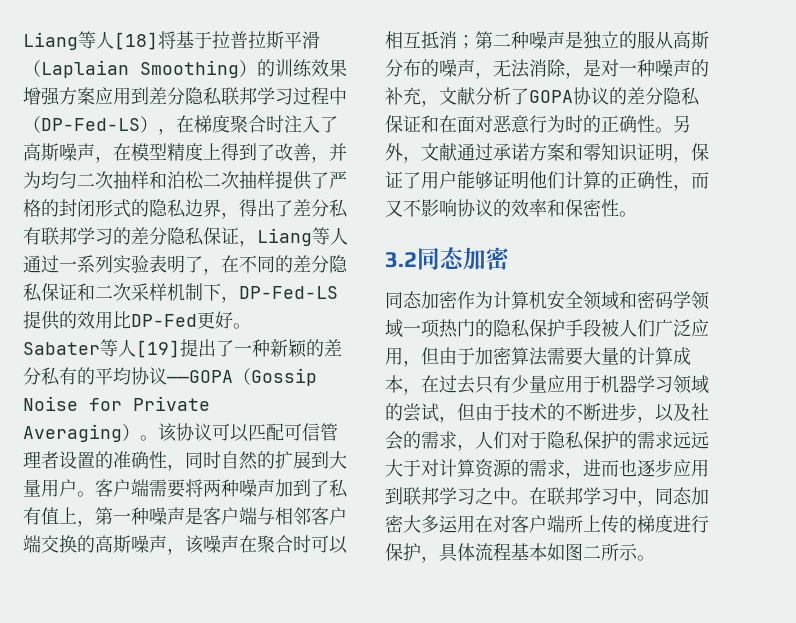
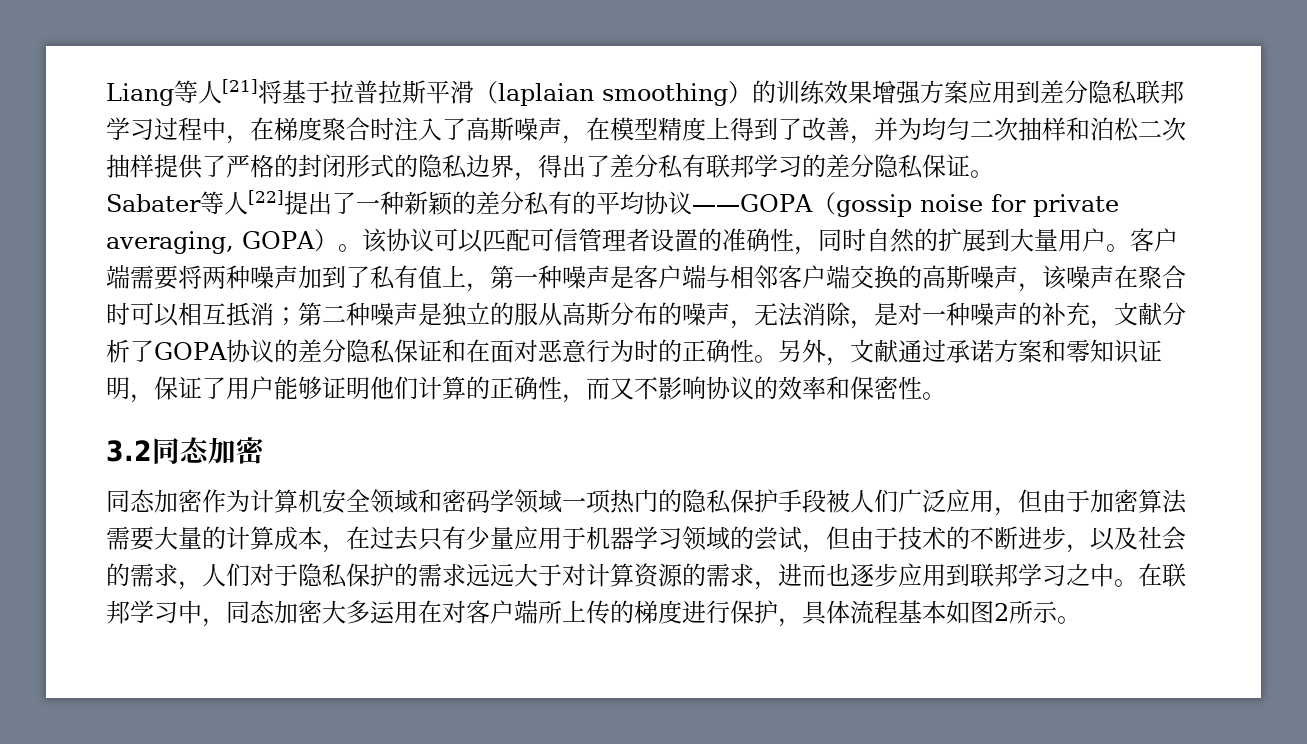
[23,31,158,50] Liang等人[18] -> [106,79,258,106] Liang等人[21]
[41,60,239,78] Laplaian Smoothing -> [498,83,728,106] laplaian smoothing
[23,116,158,133] （DP-Fed-LS） -> (226, 129) none
[239,227,348,247] [23,255,348,275] [23,283,338,303] [23,311,233,330] ，Liang等人通过一系列实验表明了，在不同的差分隐私保证和二次采样机制下，DP-Fed-LS提供的效用比DP-Fed更好 -> (970, 165) none
[136,340,180,358] [19] -> [248,190,284,205] [22]
[251,368,317,386] [23,396,210,411] [23,424,122,442] Gossip Noise for Private Averaging -> [835,194,1119,217] [106,231,315,254] gossip noise for private averaging, GOPA
[583,545,601,559] 二 -> [994,603,1009,621] 2

